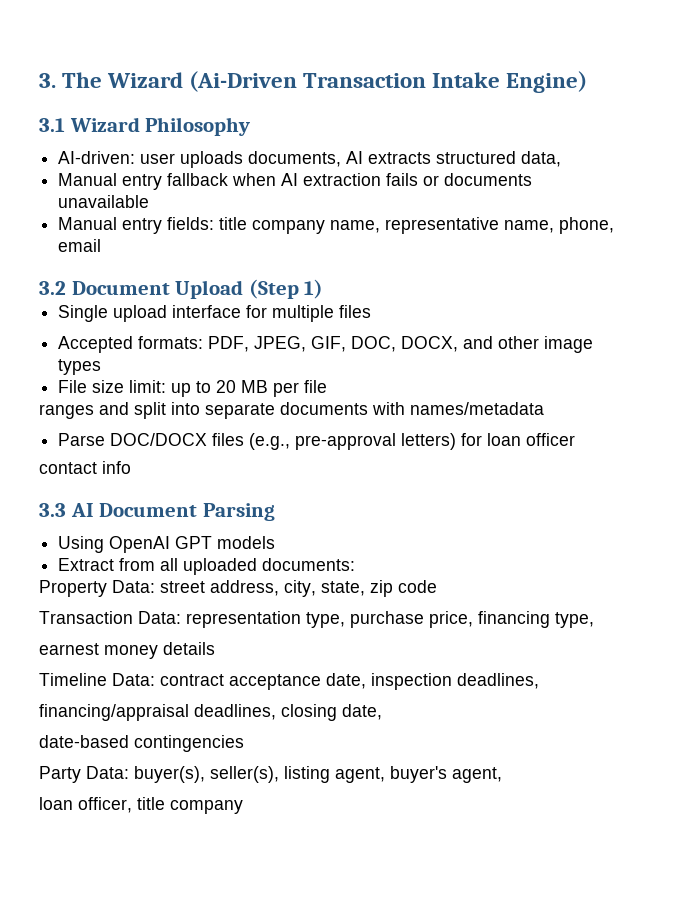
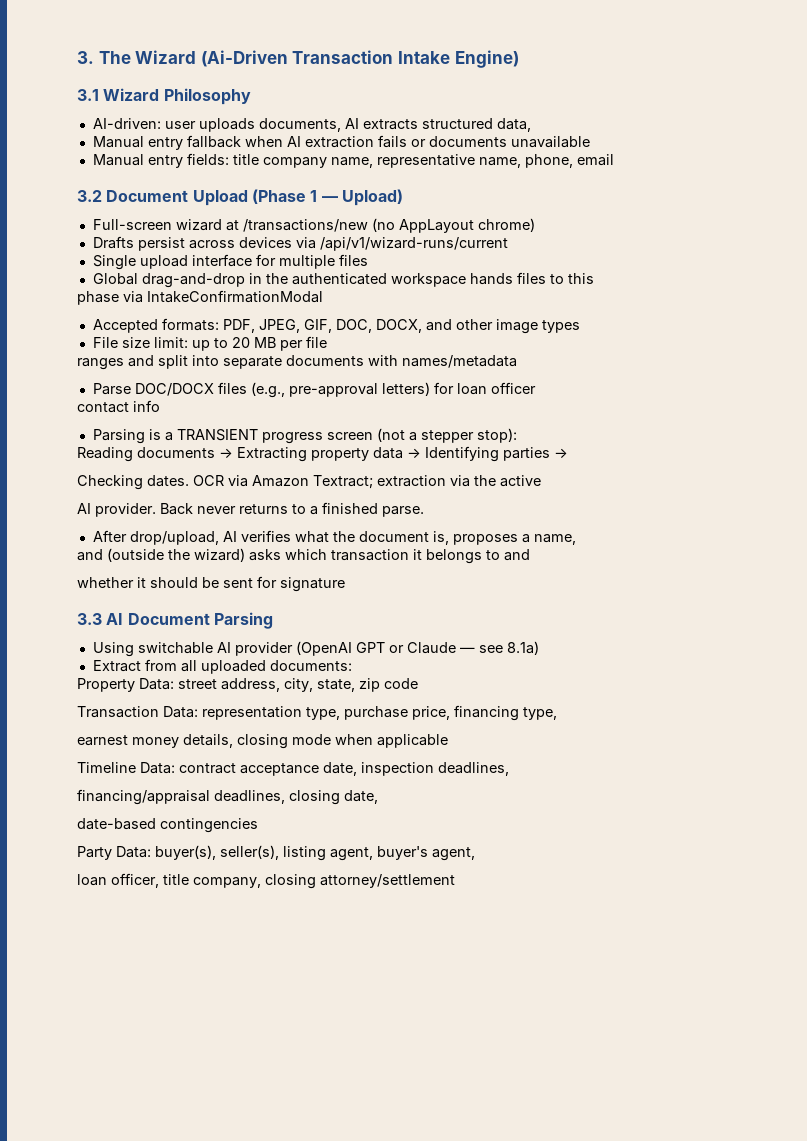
[248,279,324,299] (Step 1) -> [251,189,403,206] [92,218,535,233] [92,236,508,251] (Phase 1 — Upload) // Full-screen wizard at /transactions/new (no AppLayout chrome) // Drafts persist across devices via /api/v1/wizard-runs/current
(372, 311) none -> [92,272,594,288] [77,290,323,305] // Global drag-and-drop in the authenticated workspace hands files to this // phase via IntakeConfirmationModal
(131, 467) none -> [92,428,517,444] [77,446,568,462] [77,475,541,490] [77,502,424,517] [92,530,576,545] [77,548,530,564] [77,576,345,592] // Parsing is a TRANSIENT progress screen (not a stepper stop): // Reading documents → Extracting property data → Identifying parties → // Checking dates. OCR via Amazon Textract; extraction via the active // AI provider. Back never returns to a finished parse. // After drop/upload, AI verifies what the document is, proposes a name, // and (outside the wizard) asks which transaction it belongs to and // whether it should be sent for signature
[109,536,276,553] OpenAI GPT models -> [137,641,539,656] switchable AI provider (OpenAI GPT or Claude — see 8.1a)
[163,642,215,655] details -> [183,734,448,749] details, closing mode when applicable
[170,800,243,814] company -> [193,874,455,889] company, closing attorney/settlement

